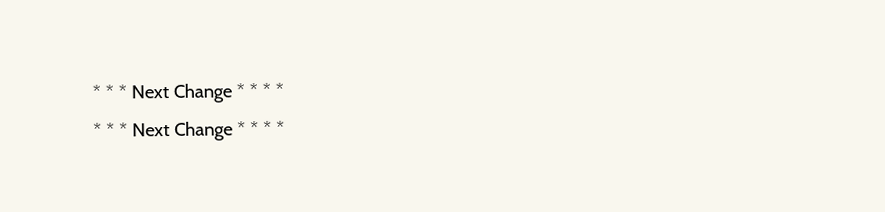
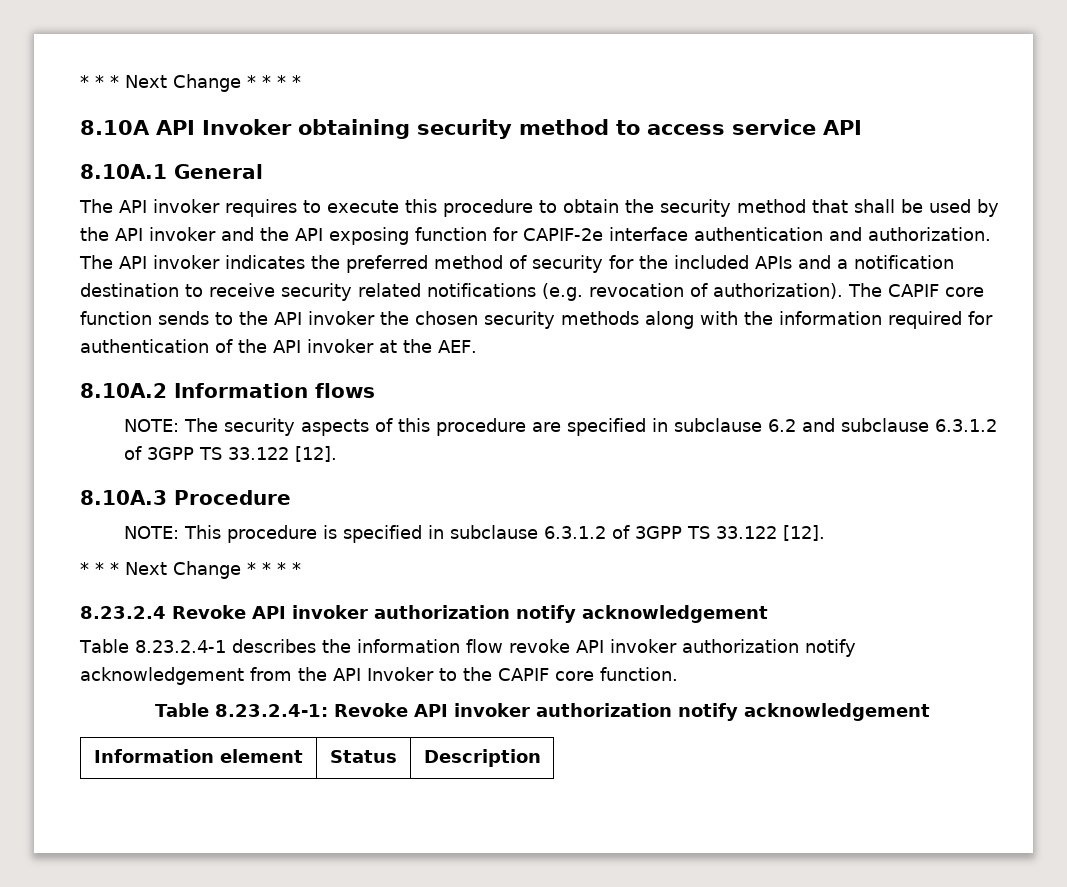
[92,82,284,103] [93,120,285,141] * * * Next Change * * * * // * * * Next Change * * * * -> [80,74,301,92] [80,119,862,139] [80,164,263,179] [79,199,999,217] [80,227,991,245] [79,255,954,273] [80,283,984,301] [80,311,993,329] [80,339,477,353] [80,383,375,398] [124,418,998,436] [124,446,338,462] [80,490,291,505] [124,525,826,543] [80,561,301,579] [80,605,768,623] [79,639,856,657] [80,667,678,685] [154,703,931,721] [94,749,303,763] [330,750,397,763] [423,749,541,767] * * * Next Change * * * * // 8.10A API Invoker obtaining security method to access service API // 8.10A.1 General // The API invoker requires to execute this procedure to obtain the security method that shall be used by the API invoker and the API exposing function for CAPIF-2e interface authentication and authorization. The API invoker indicates the preferred method of security for the included APIs and a notification destination to receive security related notifications (e.g. revocation of authorization). The CAPIF core function sends to the API invoker the chosen security methods along with the information required for authentication of the API invoker at the AEF. // 8.10A.2 Information flows // NOTE: The security aspects of this procedure are specified in subclause 6.2 and subclause 6.3.1.2 of 3GPP TS 33.122 [12]. // 8.10A.3 Procedure // NOTE: This procedure is specified in subclause 6.3.1.2 of 3GPP TS 33.122 [12]. // * * * Next Change * * * * // 8.23.2.4 Revoke API invoker authorization notify acknowledgement // Table 8.23.2.4-1 describes the information flow revoke API invoker authorization notify acknowledgement from the API Invoker to the CAPIF core function. // Table 8.23.2.4-1: Revoke API invoker authorization notify acknowledgement // Information element | Status | Description

